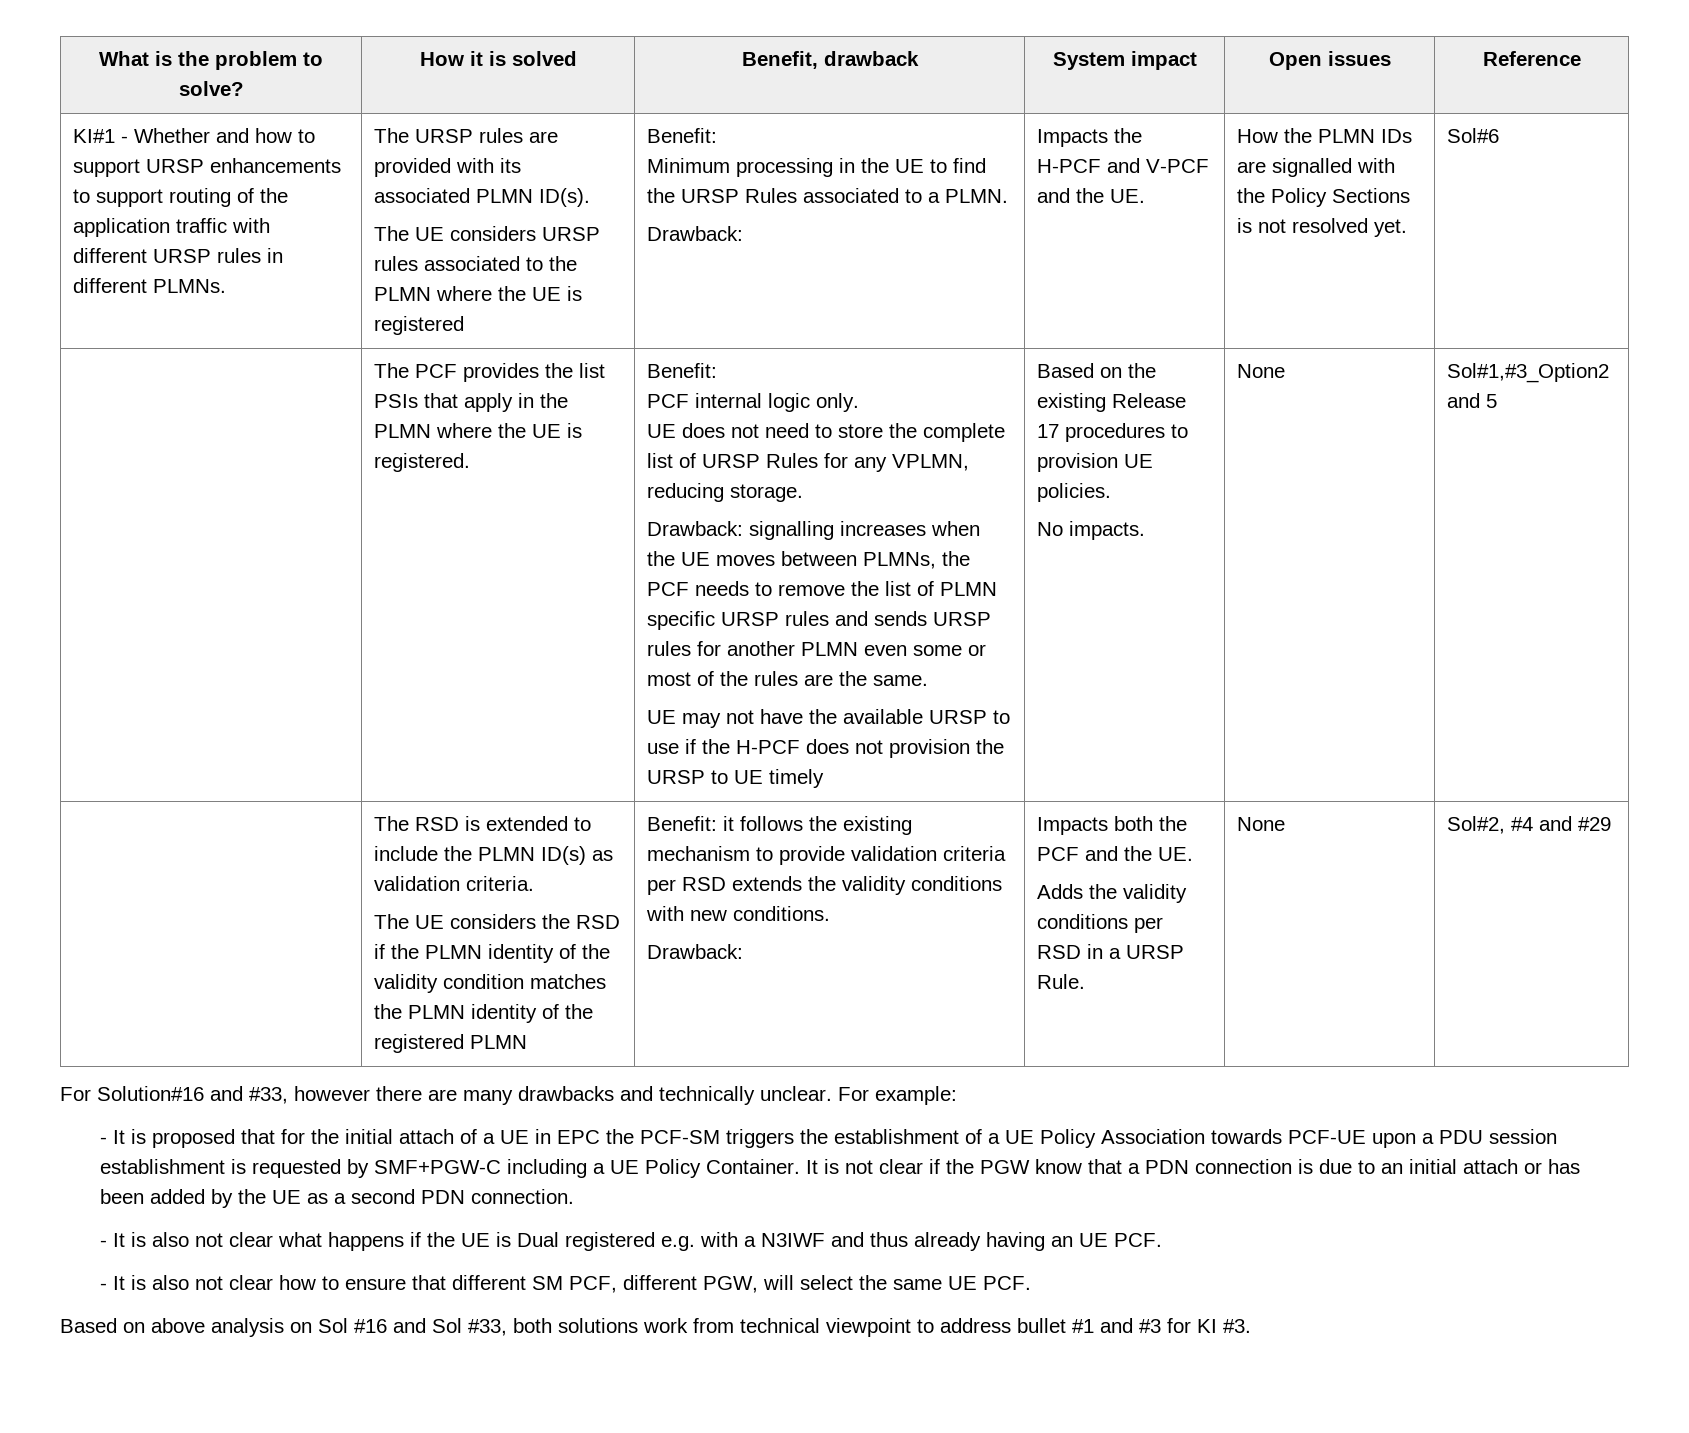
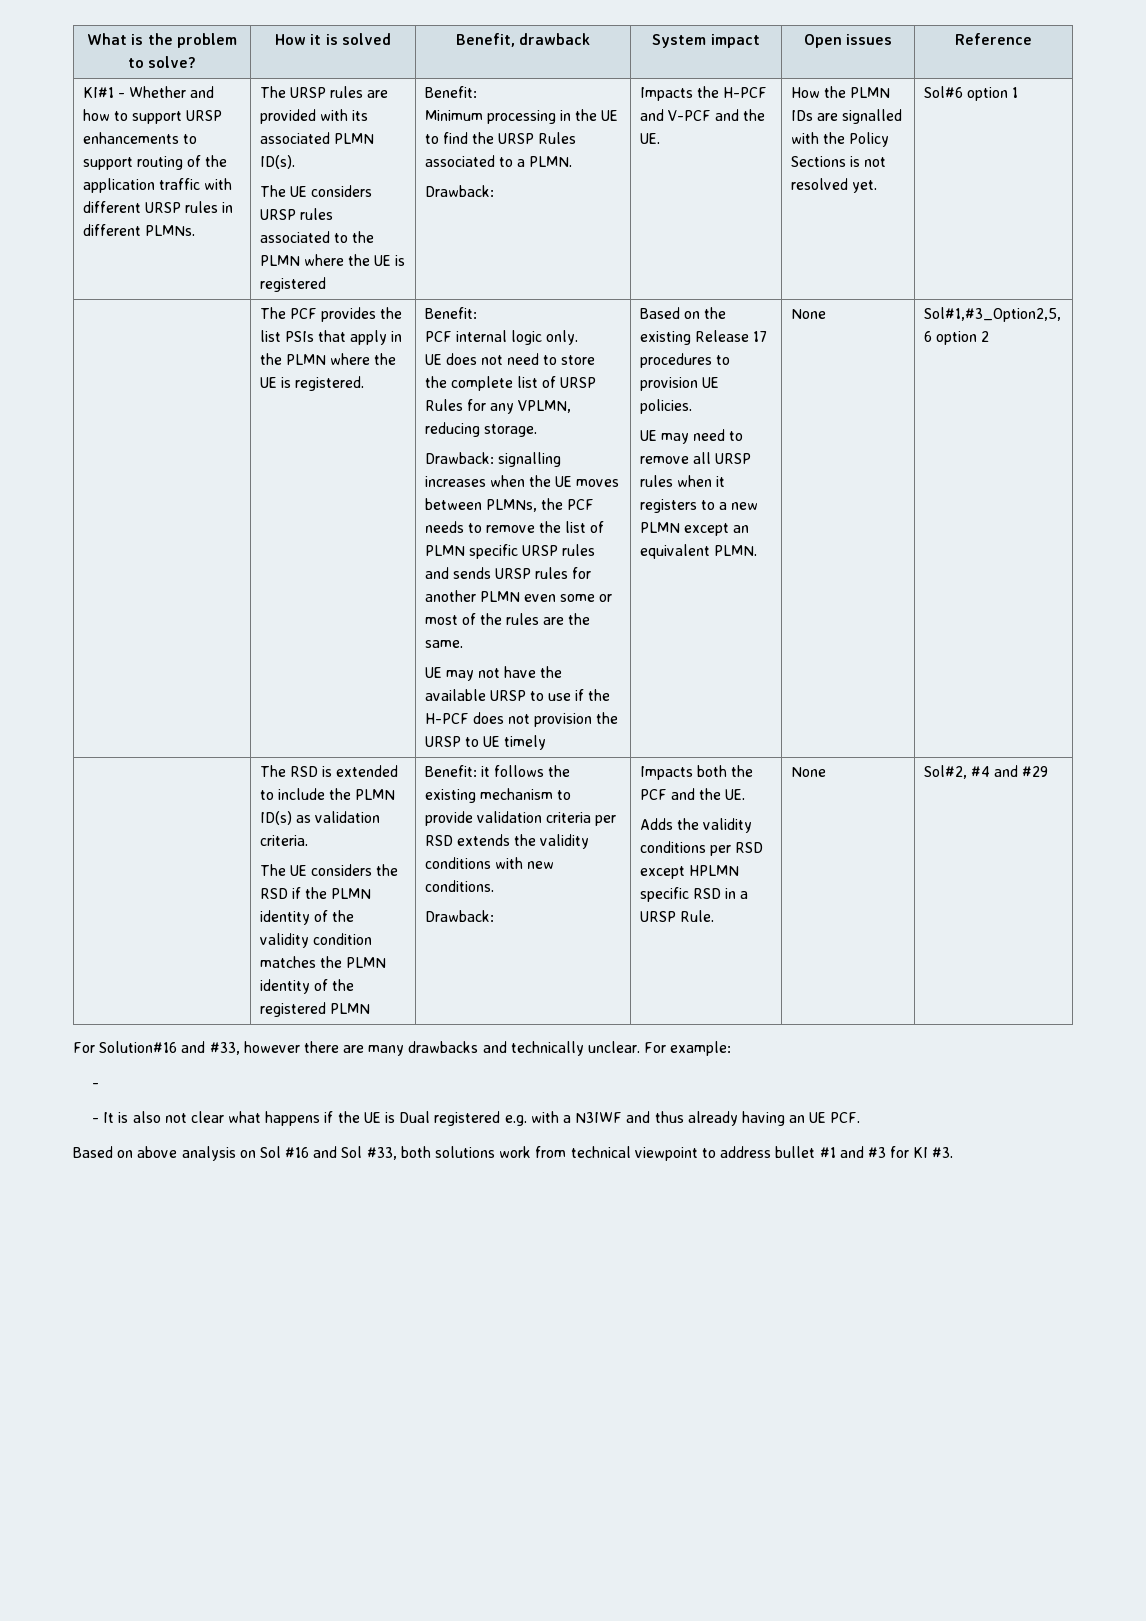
(1500, 135) none -> [966,87,1018,101] option 1
[1037,521,1146,540] [1237,364,1286,378] [1447,363,1610,383] [1447,393,1498,408] No impacts. | None | Sol#1,#3_Option2 and 5 -> [639,429,744,444] [639,452,751,464] [639,475,725,487] [639,499,759,513] [639,522,749,536] [639,544,757,559] [790,309,826,319] [923,307,1061,322] [923,331,989,345] UE may need to remove all URSP rules when it registers to a new PLMN except an equivalent PLMN. | None | Sol#1,#3_Option2,5, 6 option 2
(1082, 952) none -> [639,865,739,879] [639,887,721,902] except HPLMN specific RSD
[113,1129,1558,1148] [100,1159,1581,1178] [100,1189,575,1208] It is proposed that for the initial attach of a UE in EPC the PCF-SM triggers the establishment of a UE Policy Association towards PCF-UE upon a PDU session establishment is requested by SMF+PGW-C including a UE Policy Container. It is not clear if the PGW know that a PDN connection is due to an initial attach or has been added by the UE as a second PDN connection. -> (99, 1085) none
[100,1275,1032,1293] // - It is also not clear how to ensure that different SM PCF, different PGW, will select the same UE PCF. -> (861, 1117) none

